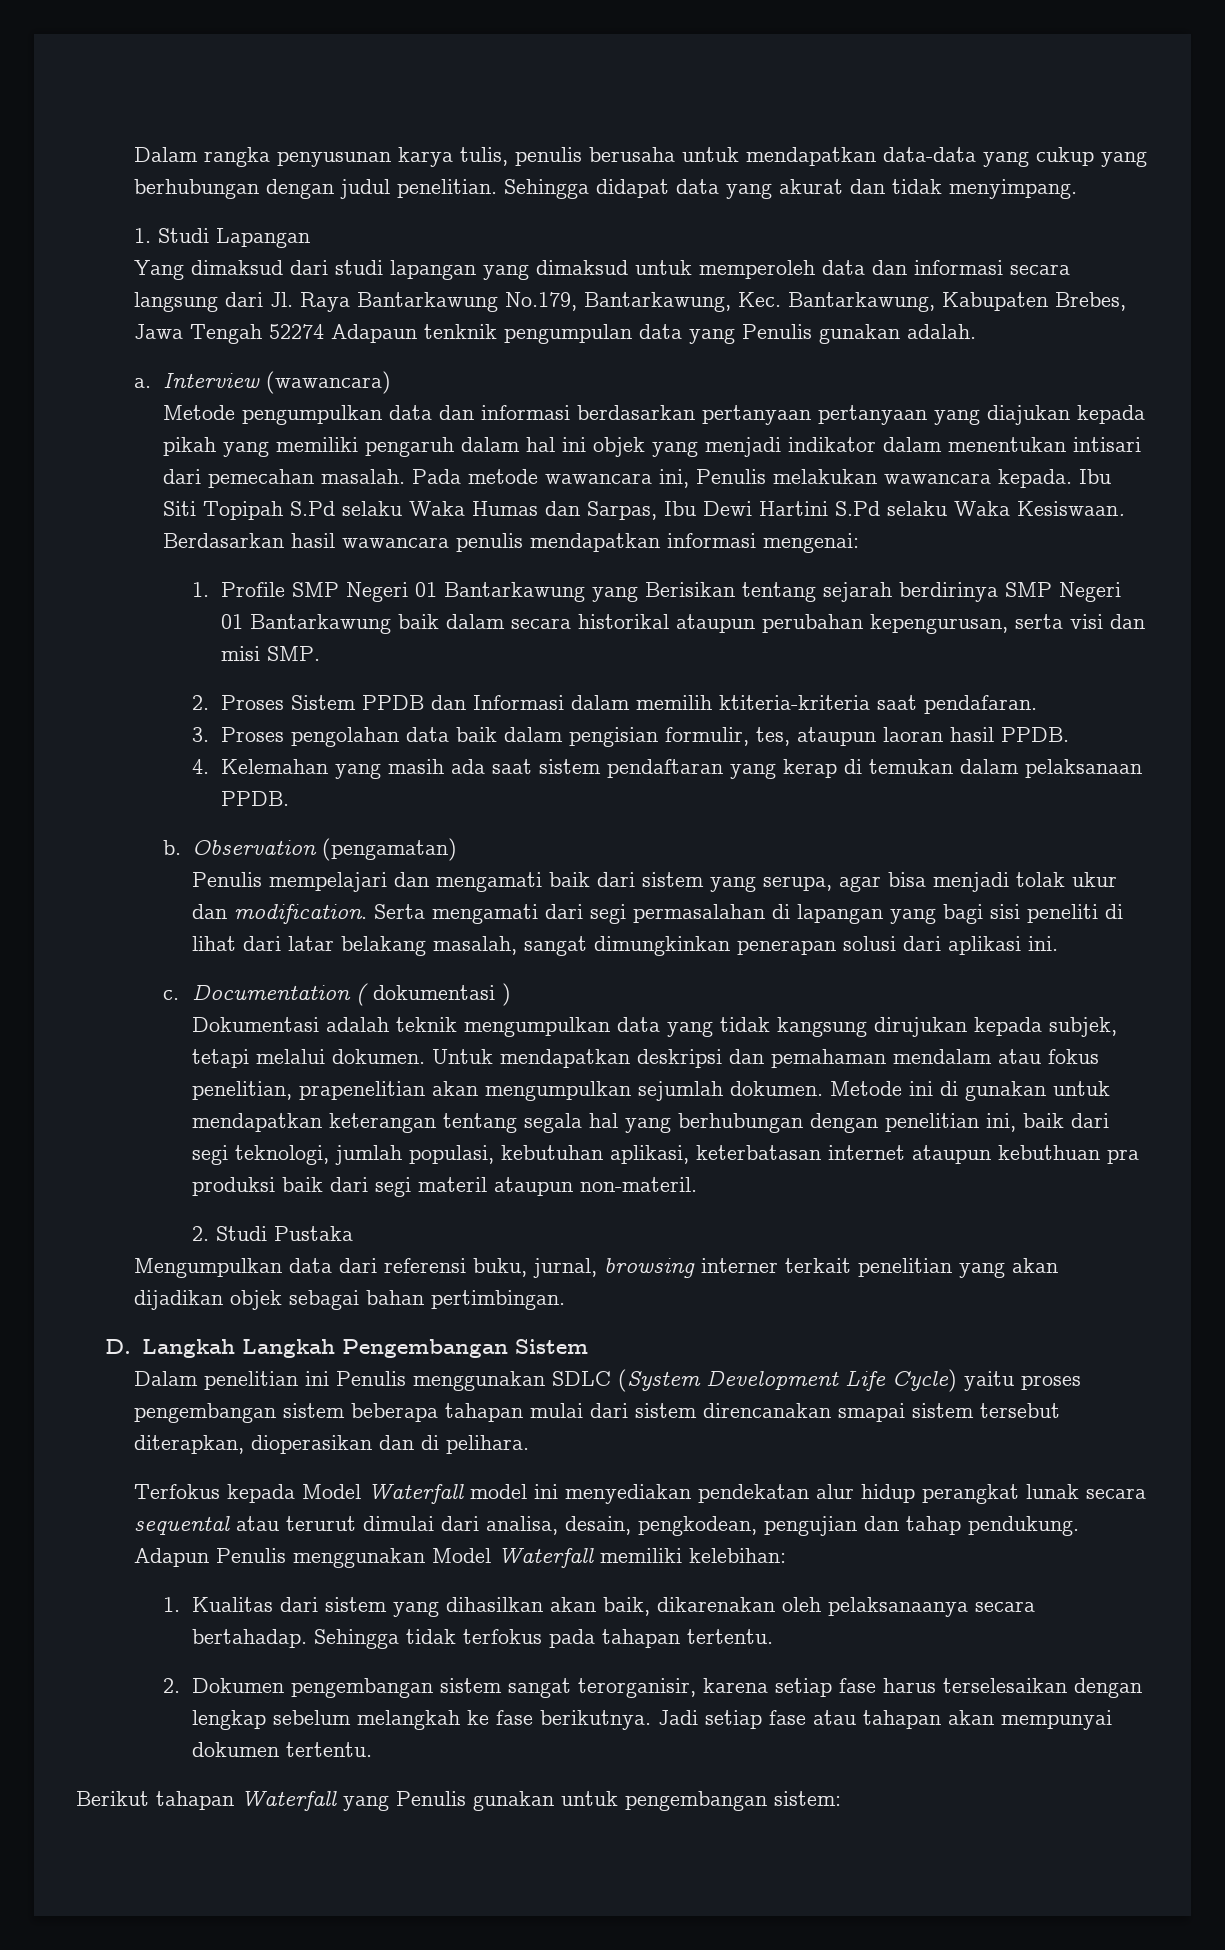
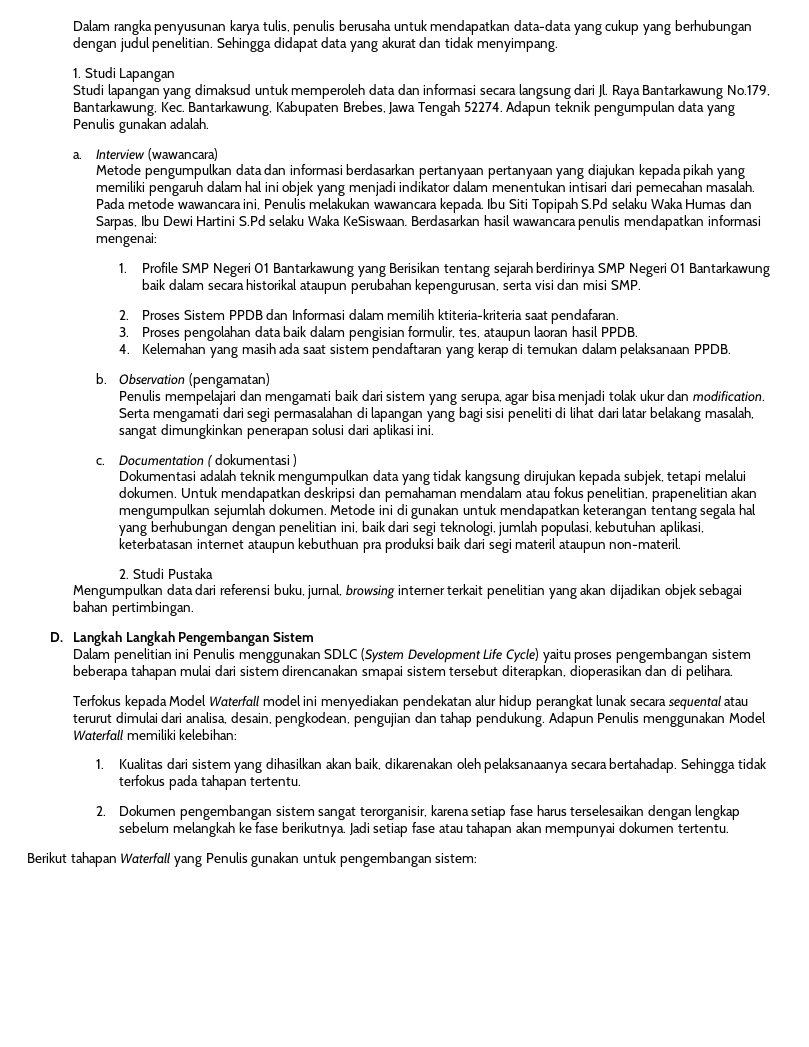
[134,260,384,280] Yang dimaksud dari studi -> [73,84,105,95] Studi
[269,324,498,343] 52274 Adapaun tenknik -> [463,101,590,116] 52274. Adapun teknik
[1017,501,1126,516] Kesiswaan. -> [342,216,408,226] KeSiswaan.

